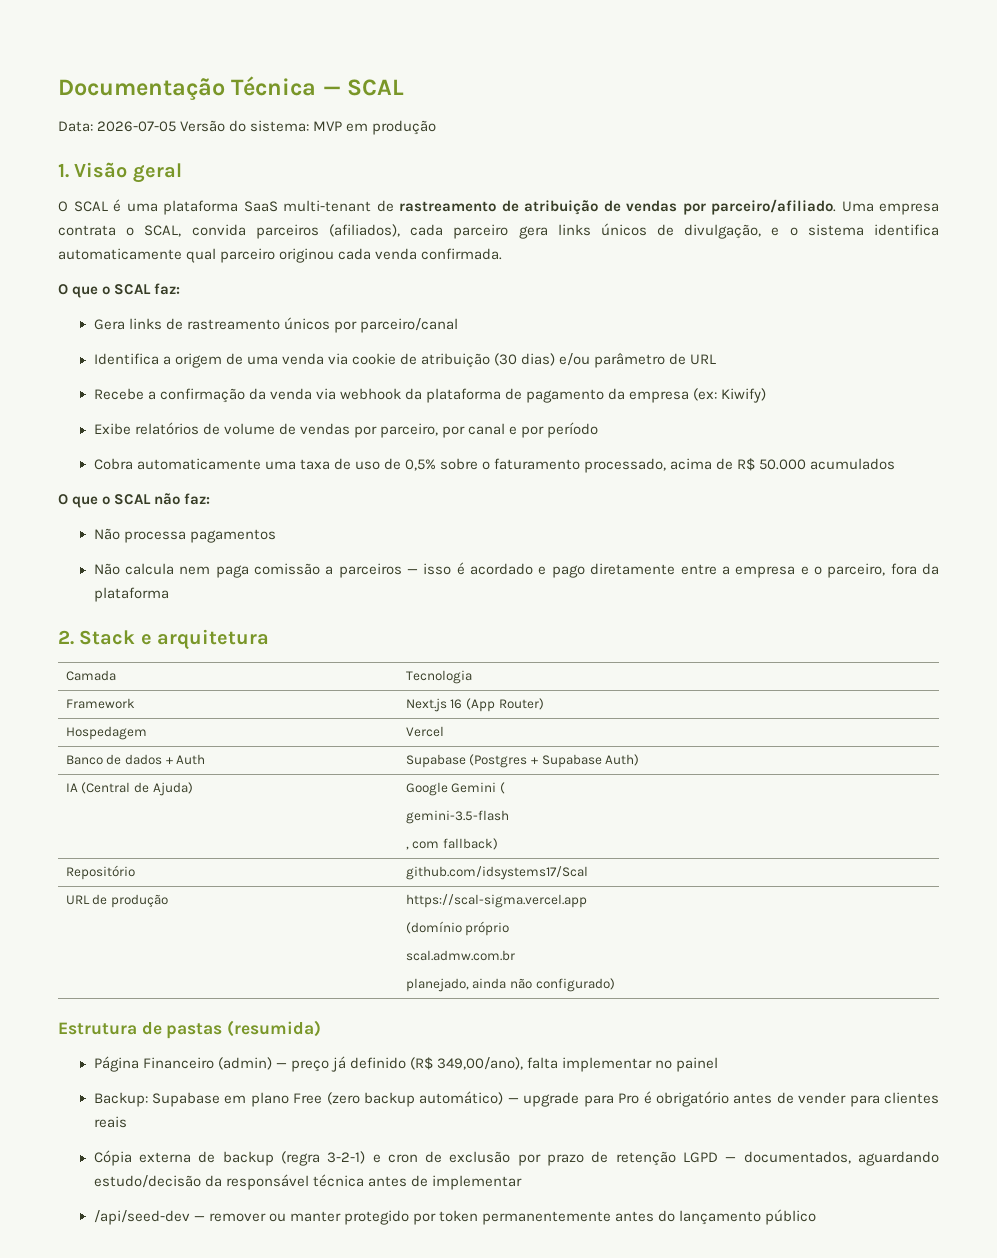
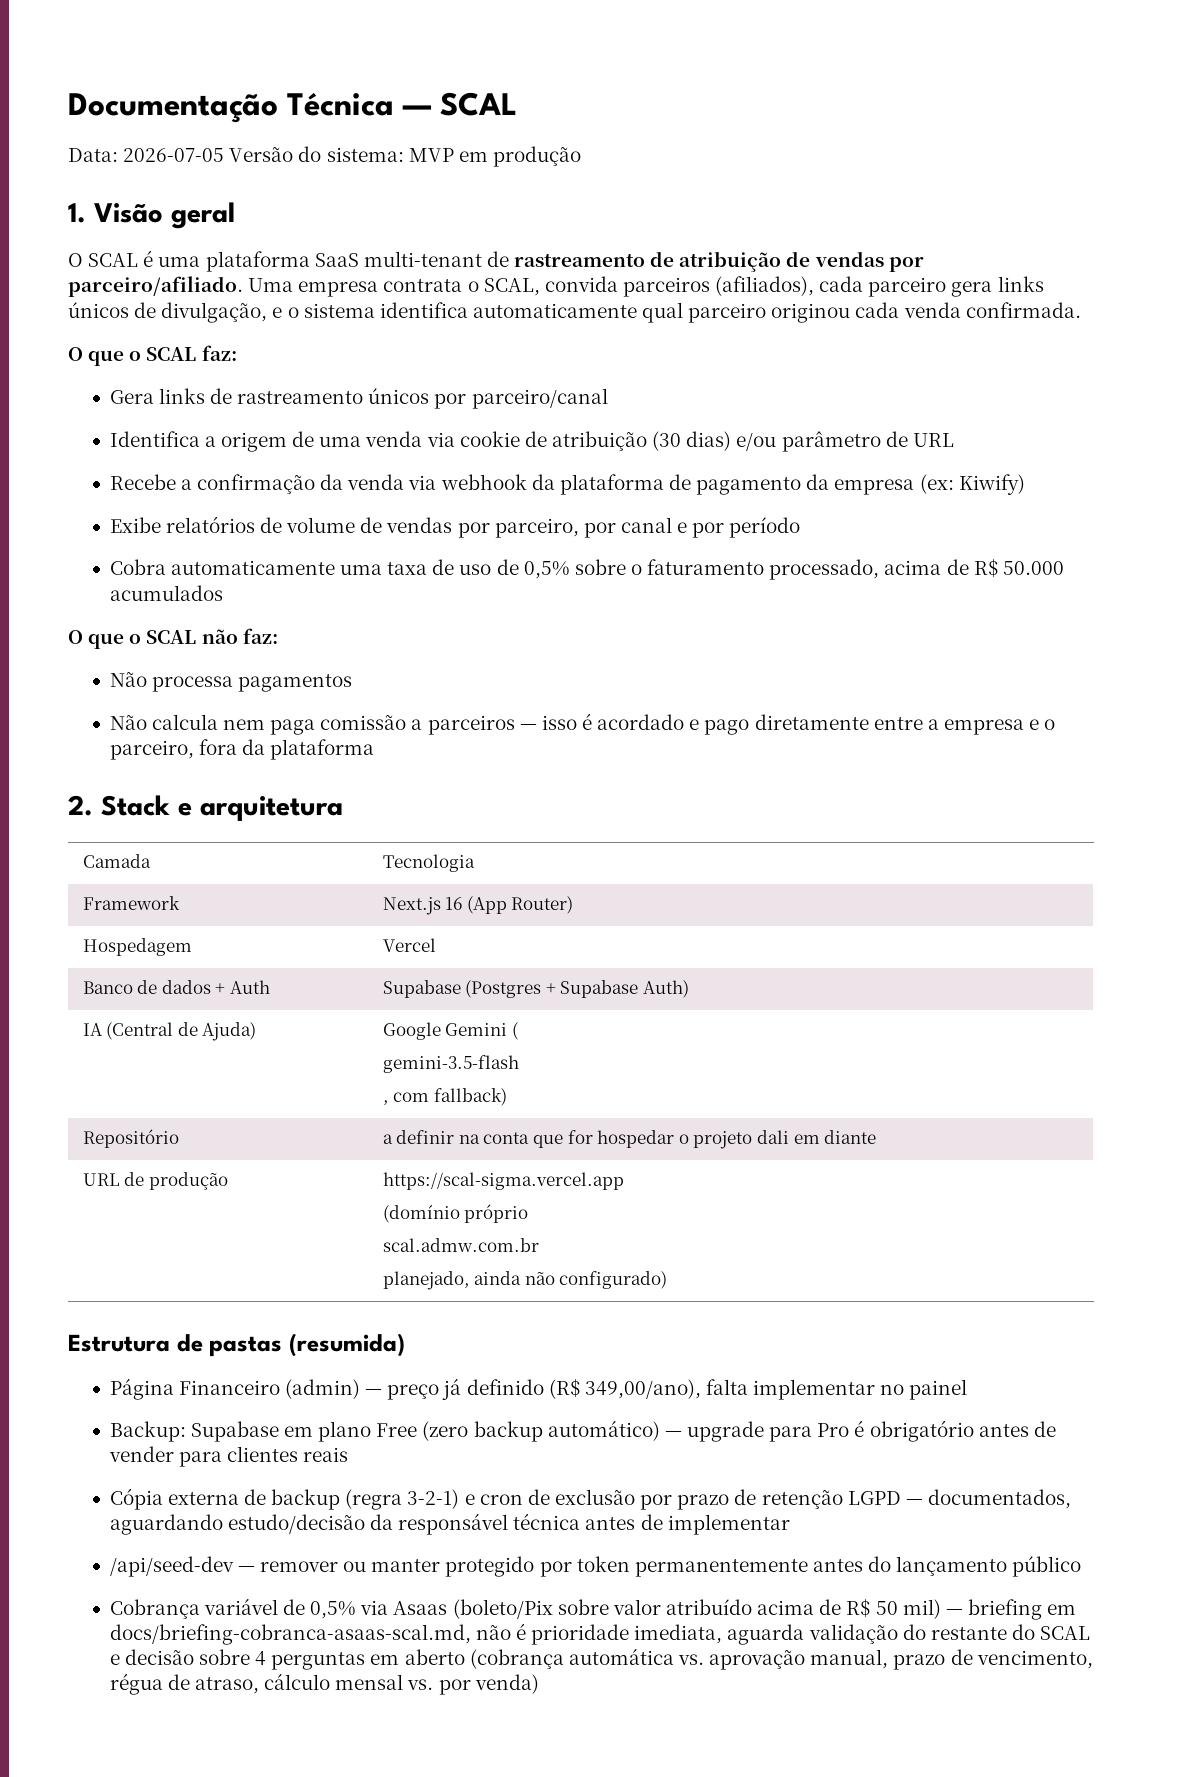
[405,866,588,880] github.com/idsystems17/Scal -> [382,1130,877,1149] a definir na conta que for hospedar o projeto dali em diante
(817, 1217) none -> [109,1598,1077,1620] [109,1623,1091,1645] [109,1648,1093,1670] [109,1673,539,1695] // Cobrança variável de 0,5% via Asaas (boleto/Pix sobre valor atribuído acima de R$ 50 mil) — briefing em docs/briefing-cobranca-asaas-scal.md, não é prioridade imediata, aguarda validação do restante do SCAL e decisão sobre 4 perguntas em aberto (cobrança automática vs. aprovação manual, prazo de vencimento, régua de atraso, cálculo mensal vs. por venda)

